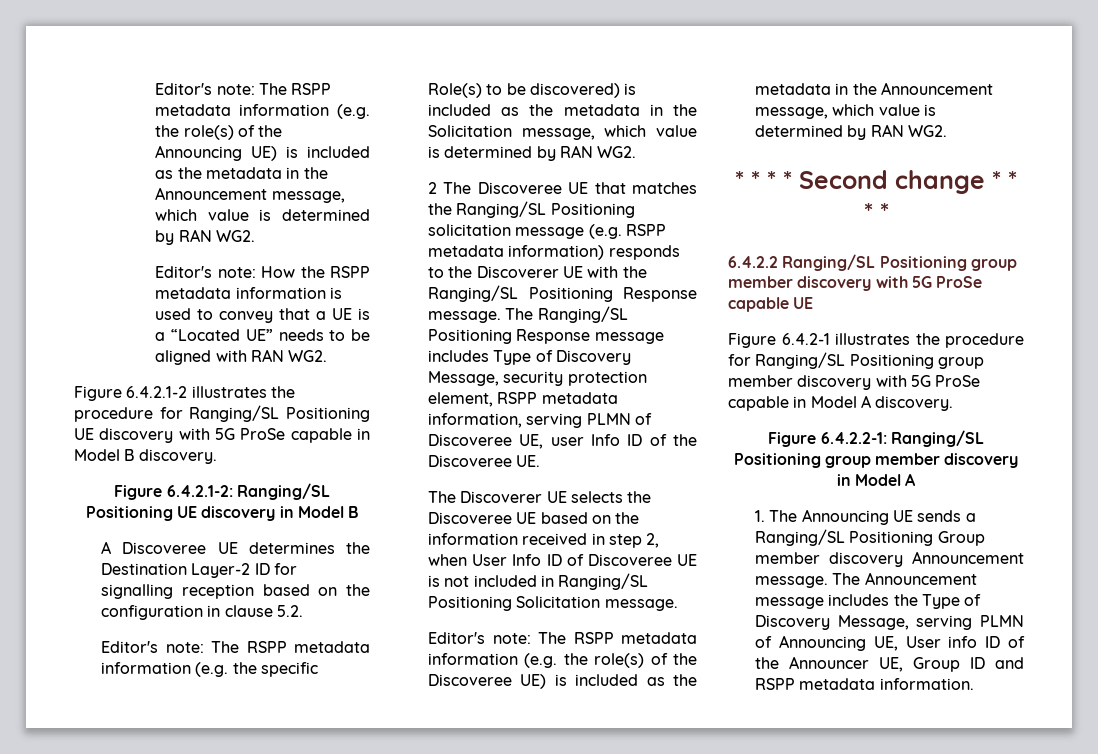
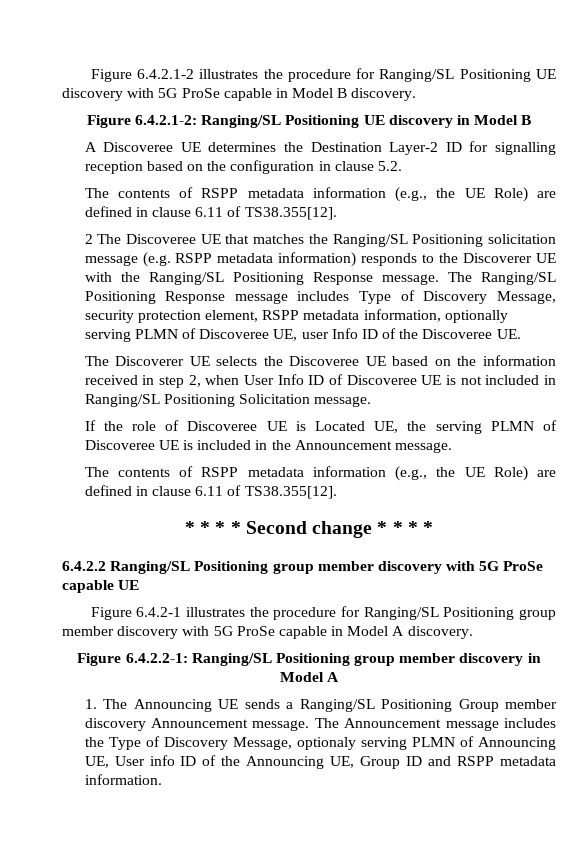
[155,83,332,95] [155,104,370,119] [155,125,283,140] [155,145,370,161] [155,167,328,179] [155,187,345,203] [155,209,371,221] [155,229,255,245] [155,266,370,278] [155,287,342,299] [155,308,370,323] [155,329,370,341] [155,349,328,365] Editor's note: The RSPP metadata information (e.g. the role(s) of the Announcing UE) is included as the metadata in the Announcement message, which value is determined by RAN WG2. // Editor's note: How the RSPP metadata information is used to convey that a UE is a “Located UE” needs to be aligned with RAN WG2. // -> (90, 75) none
[101,641,370,653] [101,662,319,677] [428,83,637,98] [428,104,697,116] [428,125,697,140] [428,145,637,161] Editor's note: The RSPP metadata information (e.g. the specific Role(s) to be discovered) is included as the metadata in the Solicitation message, which value is determined by RAN WG2. -> [84,187,556,202] [84,206,337,220] The contents of RSPP metadata information (e.g., the UE Role) are defined in clause 6.11 of TS38.355[12].
(523, 420) none -> [444,310,508,323] optionally
[428,632,697,644] [428,653,697,668] [428,674,697,689] [755,82,994,95] [755,104,937,119] [755,124,948,140] Editor's note: The RSPP metadata information (e.g. the role(s) of the Discoveree UE) is included as the metadata in the Announcement message, which value is determined by RAN WG2. -> [84,420,557,434] [84,440,452,453] [84,466,556,481] [84,485,337,499] If the role of Discoveree UE is Located UE, the serving PLMN of Discoveree UE is included in the Announcement message. // The contents of RSPP metadata information (e.g., the UE Role) are defined in clause 6.11 of TS38.355[12].
(909, 622) none -> [296,737,356,750] optionaly
[789,656,870,669] Announcer -> [246,756,325,769] Announcing

